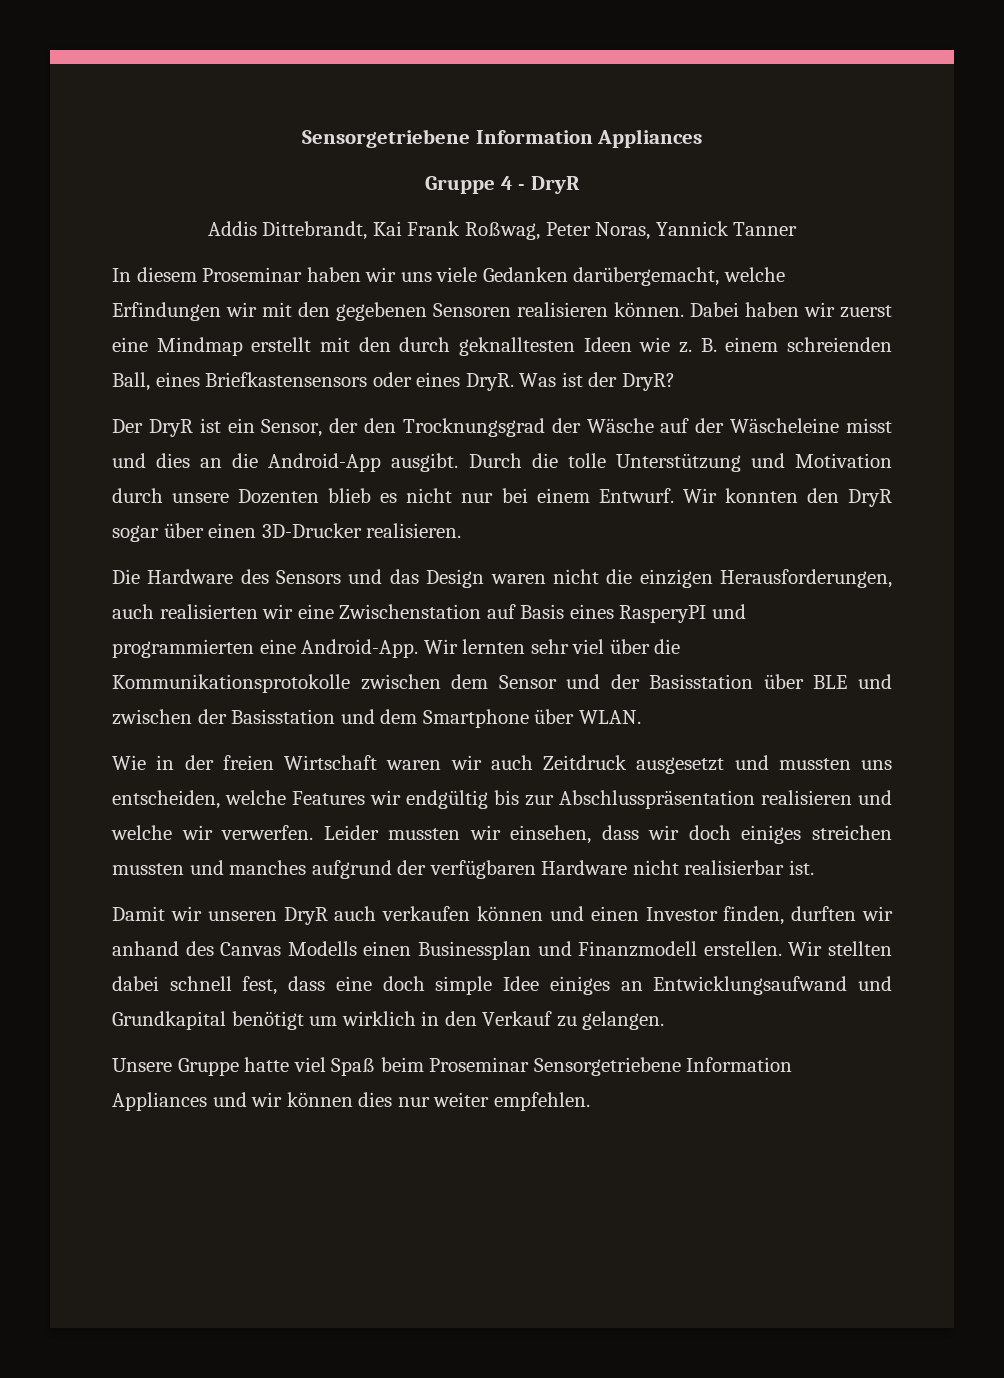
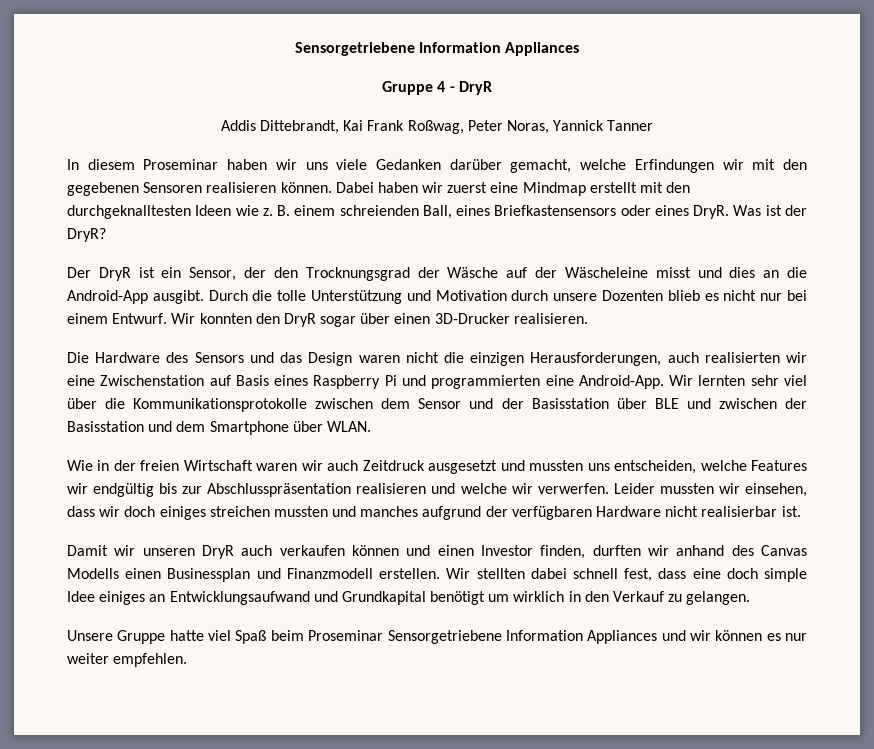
[573,267,720,286] darübergemacht, -> [449,159,572,173] darüber gemacht,
[399,337,575,356] durch geknalltesten -> [67,205,191,219] durchgeknalltesten
[619,605,707,623] RasperyPI -> [313,375,397,389] Raspberry Pi
[358,1092,393,1107] dies -> [766,633,781,641] es

